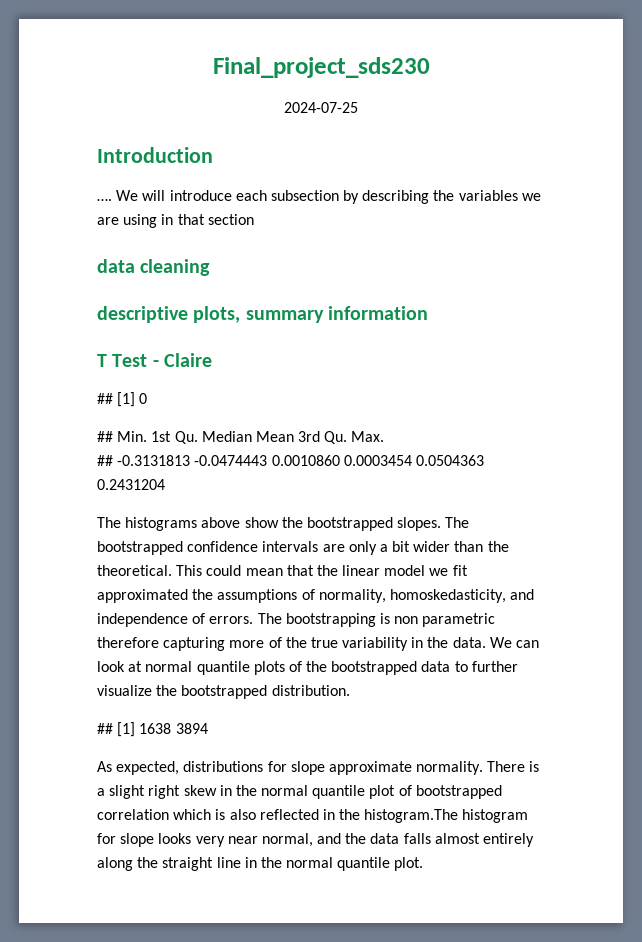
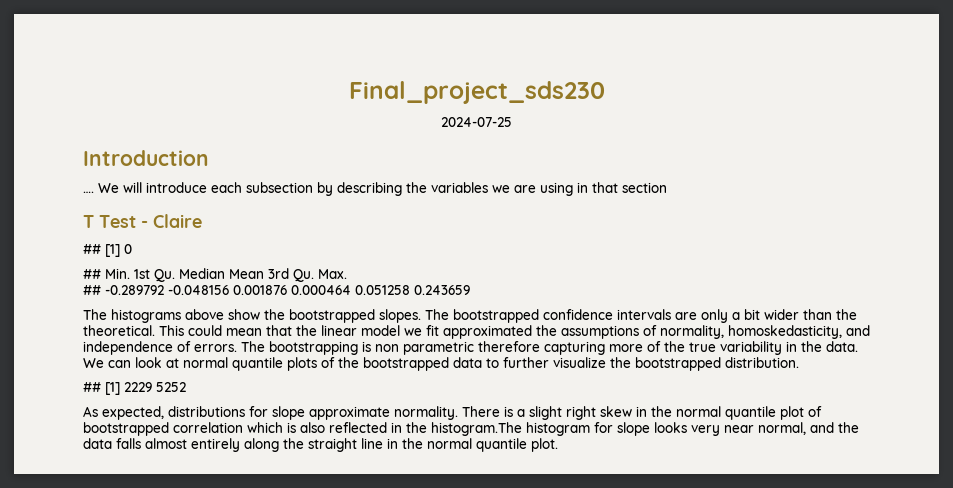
[97,259,211,276] [97,306,428,323] // data cleaning // descriptive plots, summary information -> (667, 187) none
[117,455,484,466] [97,479,165,490] -0.3131813 -0.0474443 0.0010860 0.0003454 0.0504363 0.2431204 -> [105,285,470,295] -0.289792 -0.048156 0.001876 0.000464 0.051258 0.243659
[139,723,208,734] 1638 3894 -> [124,382,186,392] 2229 5252

